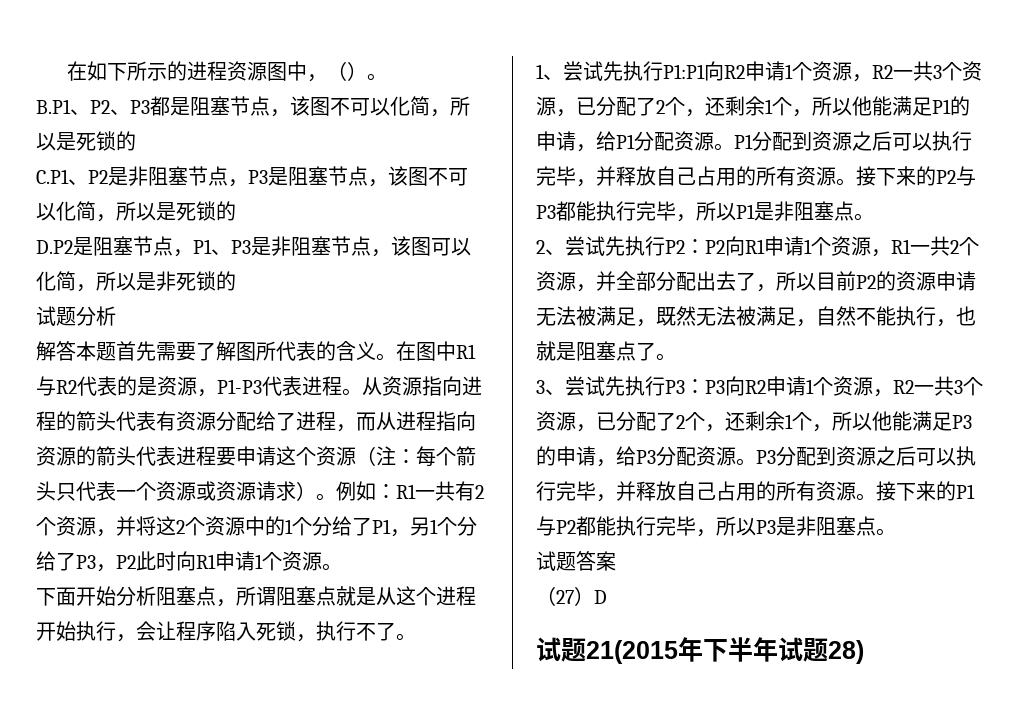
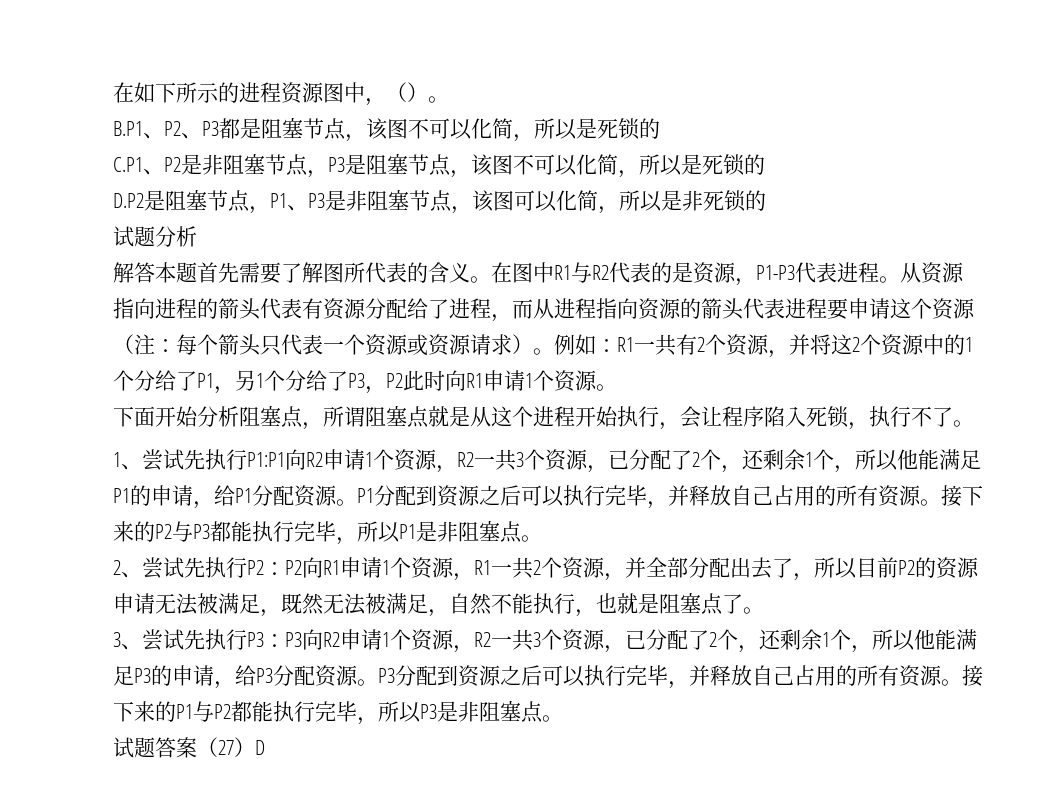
(616, 561) // -> (197, 747) none
[536,637,864,664] // 试题21(2015年下半年试题28) -> (265, 747) none

